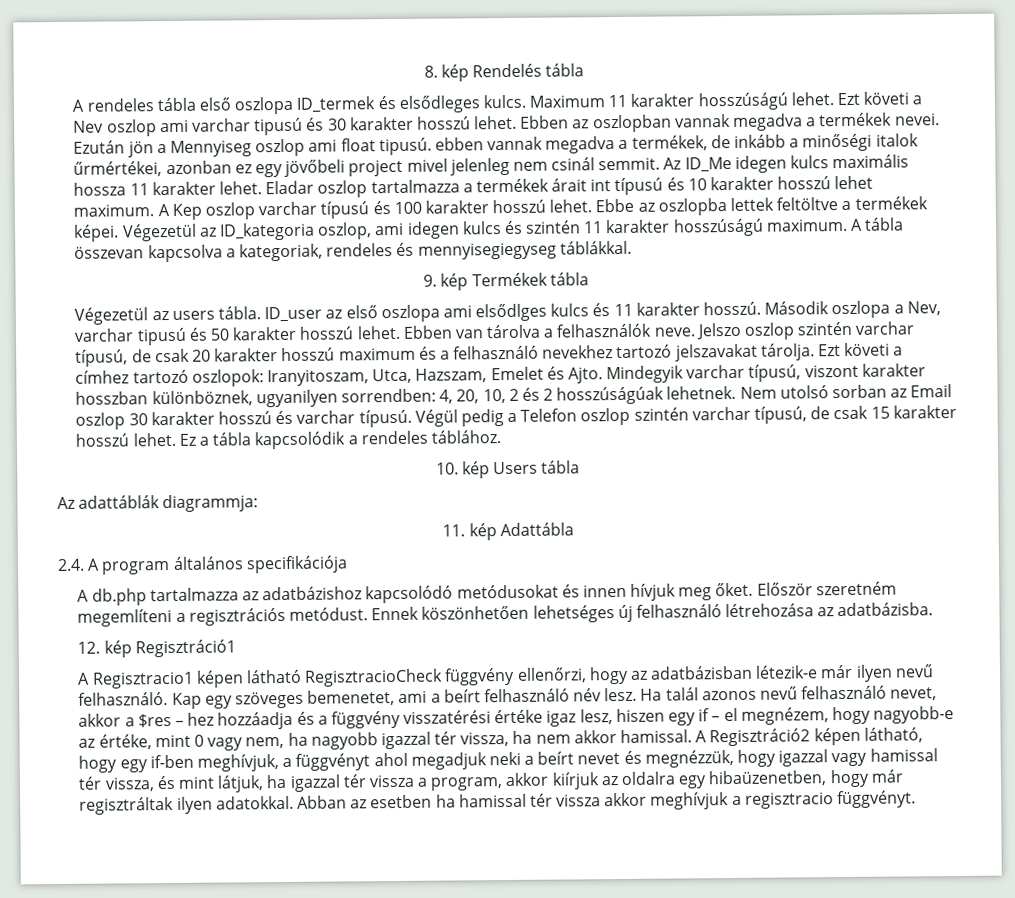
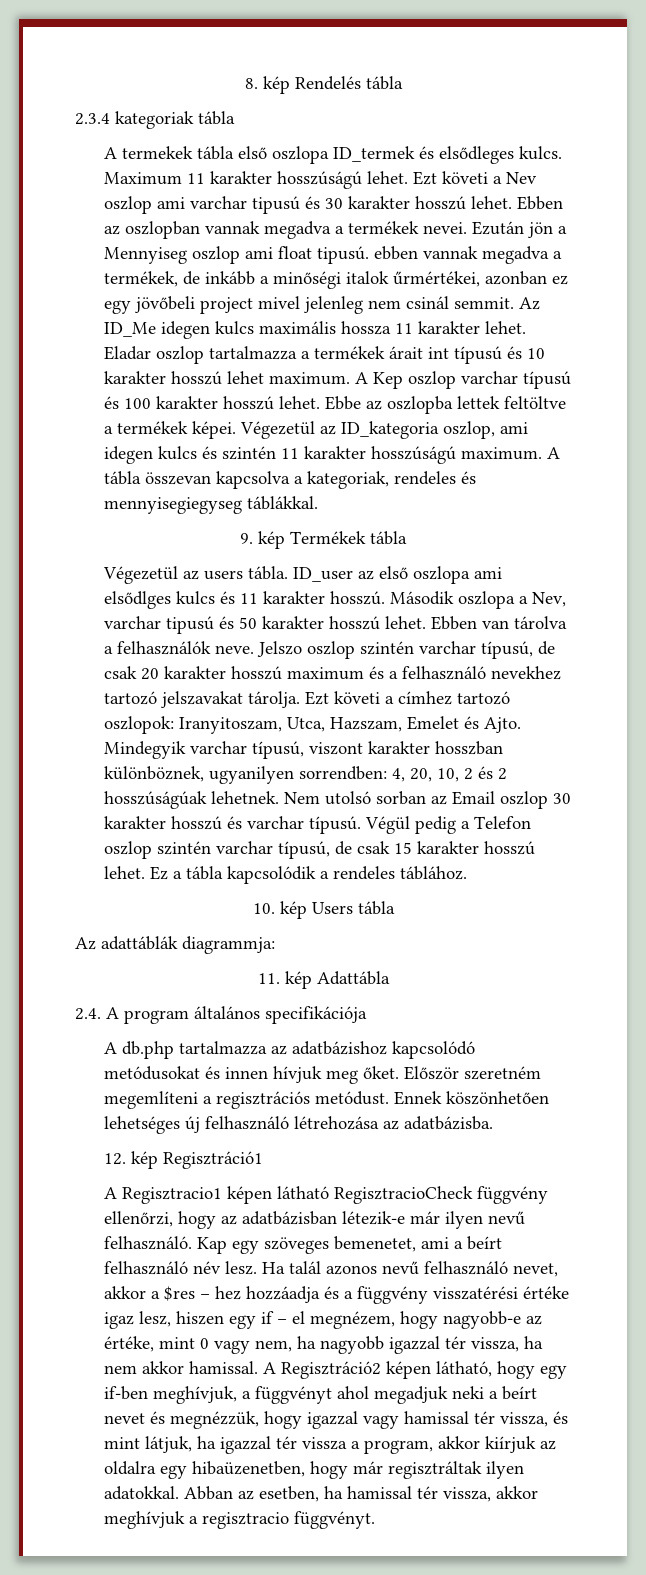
[72,98,154,112] // A rendeles -> [75,111,235,129] [103,146,193,159] // 2.3.4 kategoriak tábla // A termekek
[370,794,433,809] esetben -> [258,1486,319,1502] esetben,
[556,794,602,807] vissza -> [442,1487,491,1502] vissza,

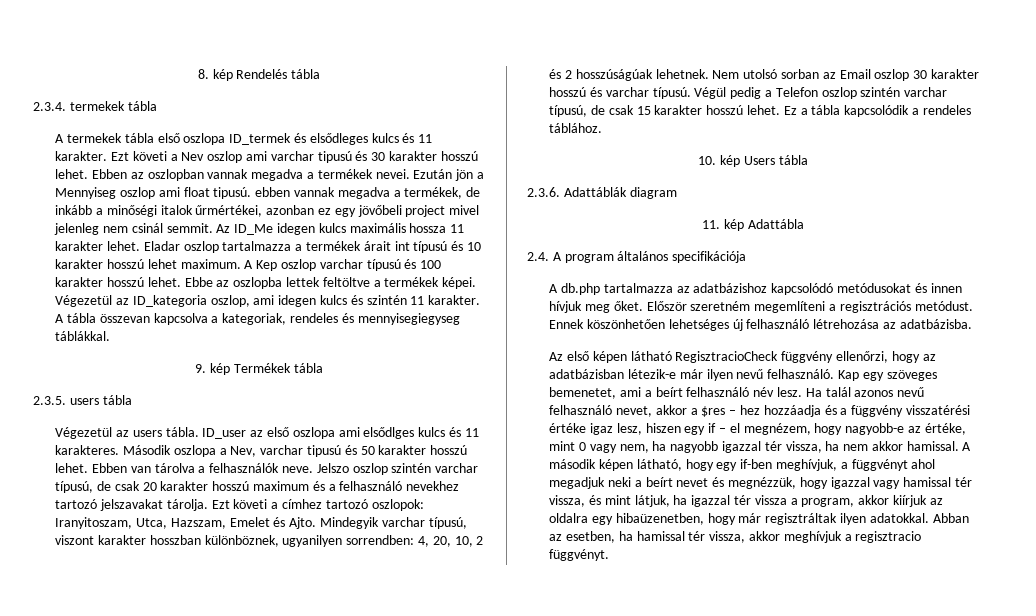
[75,111,194,129] 2.3.4 kategoriak -> [33,101,125,111] 2.3.4. termekek
[518,146,562,160] [103,171,408,189] kulcs. Maximum 11 karakter hosszúságú lehet. -> [371,133,433,143] [55,151,108,161] kulcs és 11 karakter.
[303,446,542,464] karakter hosszúságú maximum. -> [428,295,481,305] karakter.
(407, 538) none -> [33,395,132,405] // 2.3.5. users tábla
[262,591,385,605] karakter hosszú. -> [55,445,120,455] karakteres.
[75,936,275,954] Az adattáblák diagrammja: -> [527,187,677,199] 2.3.6. Adattáblák diagram
[103,1151,263,1169] [103,1187,222,1204] 12. kép Regisztráció1 // A Regisztracio1 -> [549,351,590,361] Az első
[280,1361,381,1379] Regisztráció2 -> [549,459,597,469] második

